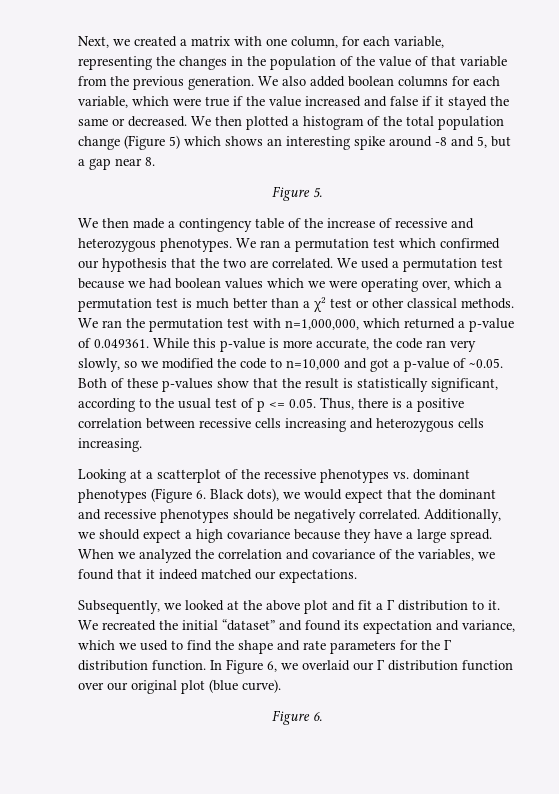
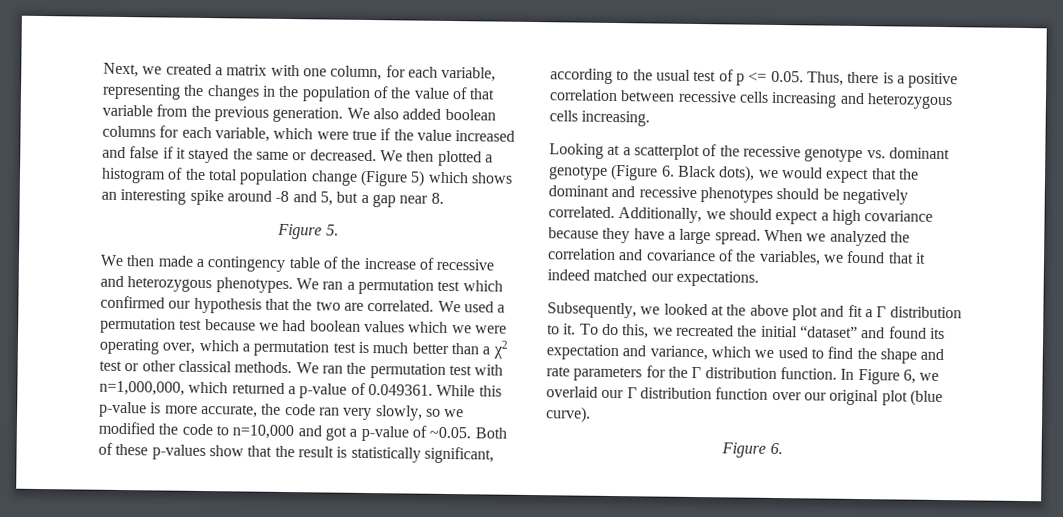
[320,469,389,483] phenotypes -> [804,147,864,163] genotype
[78,489,147,503] phenotypes -> [548,165,608,180] genotype
[78,620,98,630] We -> [579,323,673,339] To do this, we

